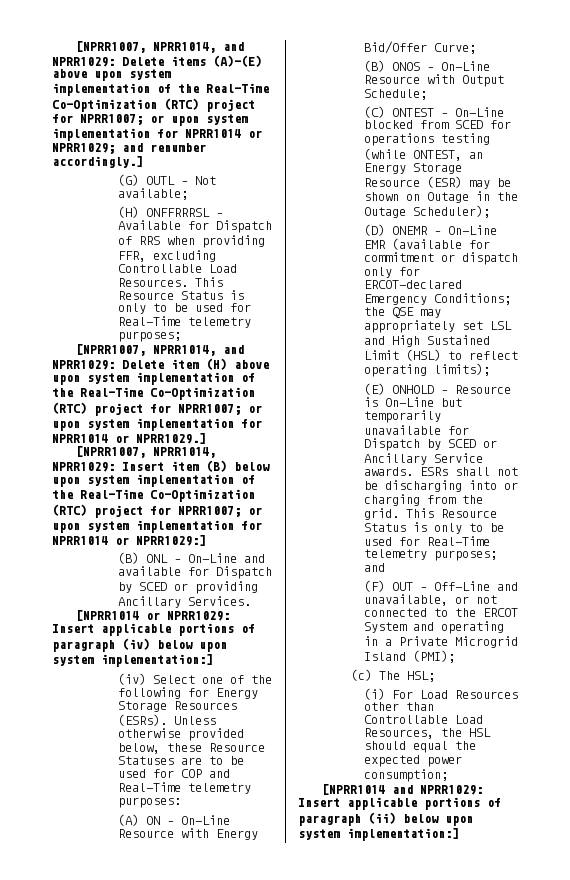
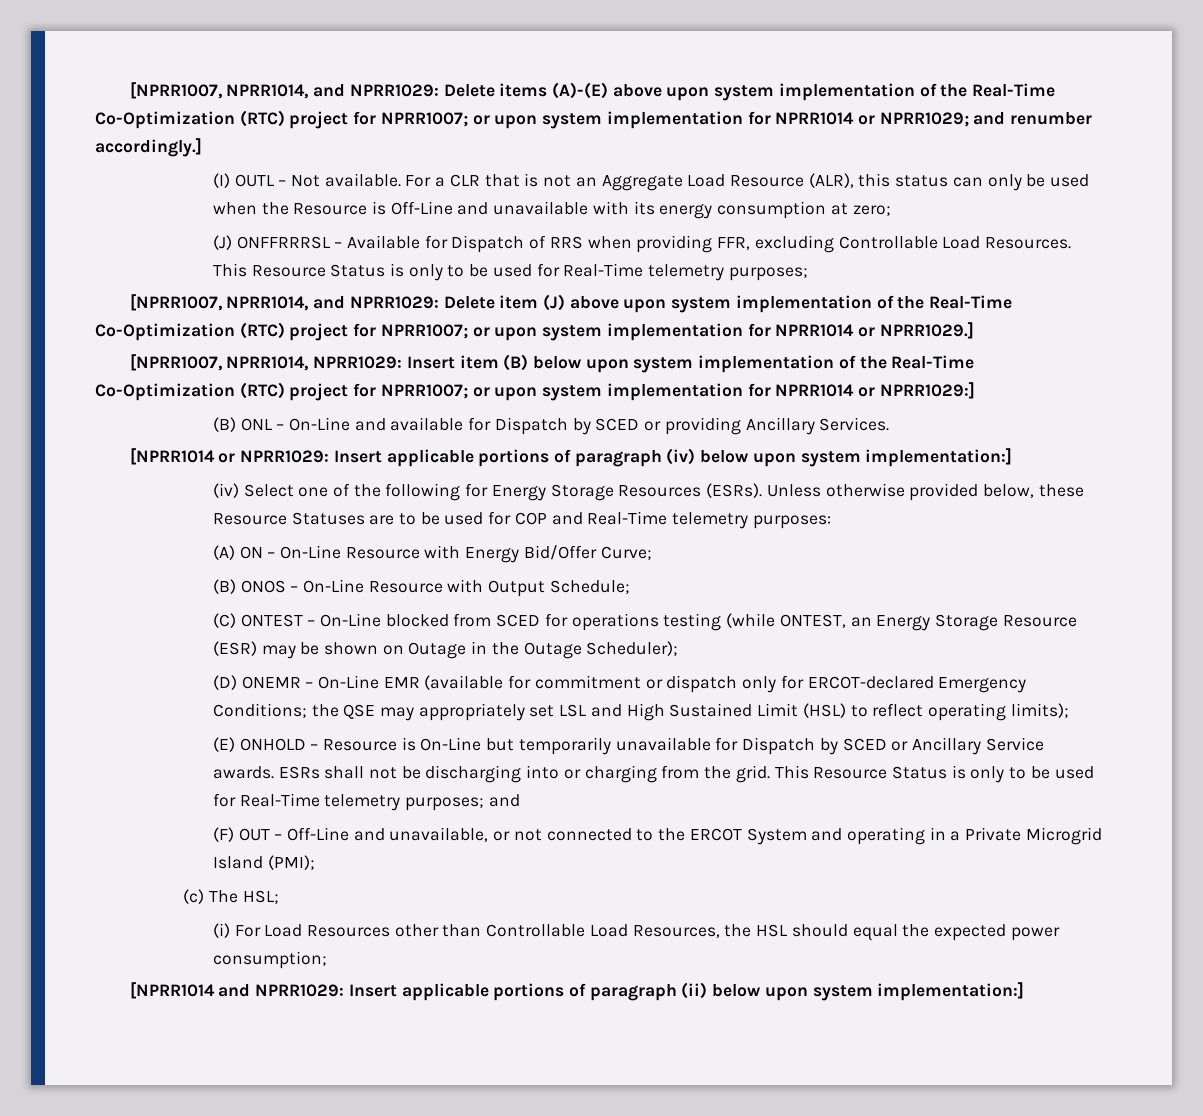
[118,174,139,186] (G) -> [212,173,230,188] (I)
[118,188,188,200] [118,206,139,218] available; // (H) -> [324,173,1090,191] [212,201,891,219] [212,235,232,250] available. For a CLR that is not an Aggregate Load Resource (ALR), this status can only be used when the Resource is Off-Line and unavailable with its energy consumption at zero; // (J)
[206,358,227,370] (H) -> [542,294,565,311] (J)

